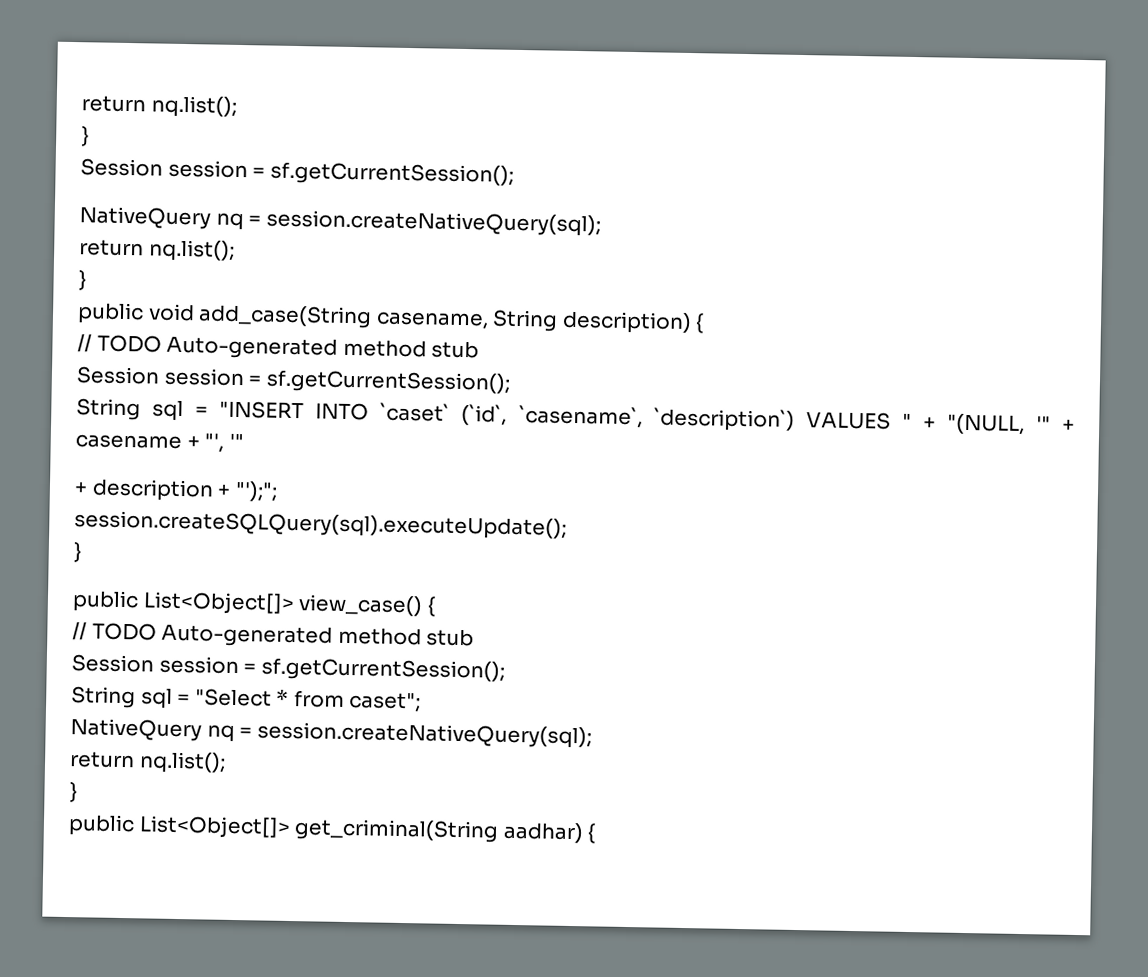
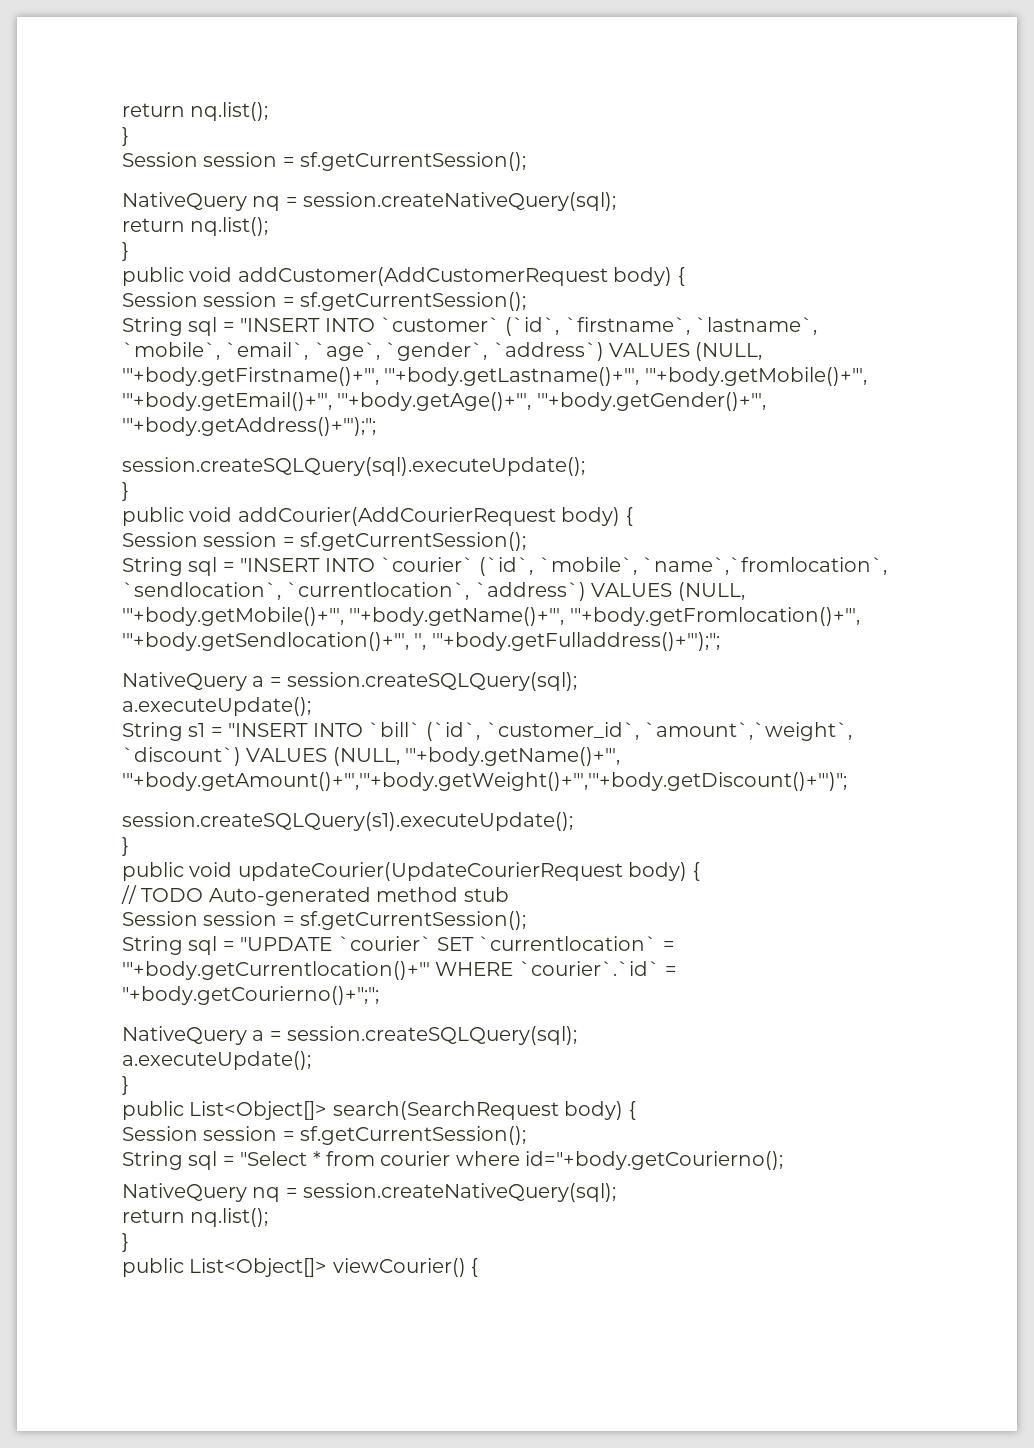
[198,304,692,335] add_case(String casename, String description) -> [237,267,685,286] [122,292,527,311] [122,317,818,336] [122,342,763,361] [122,367,867,386] [122,392,766,411] [122,417,376,436] [122,457,585,476] [122,482,129,501] [122,507,633,526] [122,532,527,551] [122,557,888,576] [122,582,745,601] [122,607,860,626] [122,632,720,651] [122,672,578,691] [122,697,311,716] [122,722,853,741] [122,747,621,766] [122,772,847,791] [122,812,573,831] [122,837,129,856] [122,862,688,881] addCustomer(AddCustomerRequest body) { // Session session = sf.getCurrentSession(); // String sql = "INSERT INTO `customer` (`id`, `firstname`, `lastname`, `mobile`, `email`, `age`, `gender`, `address`) VALUES (NULL, '"+body.getFirstname()+"', '"+body.getLastname()+"', '"+body.getMobile()+"', '"+body.getEmail()+"', '"+body.getAge()+"', '"+body.getGender()+"', '"+body.getAddress()+"');"; // session.createSQLQuery(sql).executeUpdate(); // } // public void addCourier(AddCourierRequest body) { // Session session = sf.getCurrentSession(); // String sql = "INSERT INTO `courier` (`id`, `mobile`, `name`,`fromlocation`, `sendlocation`, `currentlocation`, `address`) VALUES (NULL, '"+body.getMobile()+"', '"+body.getName()+"', '"+body.getFromlocation()+"', '"+body.getSendlocation()+"', '', '"+body.getFulladdress()+"');"; // NativeQuery a = session.createSQLQuery(sql); // a.executeUpdate(); // String s1 = "INSERT INTO `bill` (`id`, `customer_id`, `amount`,`weight`, `discount`) VALUES (NULL, '"+body.getName()+"', '"+body.getAmount()+"','"+body.getWeight()+"','"+body.getDiscount()+"')"; // session.createSQLQuery(s1).executeUpdate(); // } // public void updateCourier(UpdateCourierRequest body)
[219,400,1075,436] [75,433,244,453] [74,478,278,502] [74,510,567,540] [73,542,82,563] [72,590,437,617] [72,622,475,648] "INSERT INTO `caset` (`id`, `casename`, `description`) VALUES " + "(NULL, '" + casename + "', '" // + description + "');"; // session.createSQLQuery(sql).executeUpdate(); // } // public List<Object[]> view_case() { // // TODO Auto-generated method stub -> [240,936,675,951] [122,961,678,980] [122,986,379,1005] [122,1026,578,1045] [122,1051,311,1070] [122,1076,129,1095] [122,1101,636,1120] "UPDATE `courier` SET `currentlocation` = '"+body.getCurrentlocation()+"' WHERE `courier`.`id` = "+body.getCourierno()+";"; // NativeQuery a = session.createSQLQuery(sql); // a.executeUpdate(); // } // public List<Object[]> search(SearchRequest body) {
[349,692,422,713] caset"; -> [380,1151,784,1170] courier where id="+body.getCourierno();
[294,818,584,844] get_criminal(String aadhar) -> [332,1258,466,1277] viewCourier()

